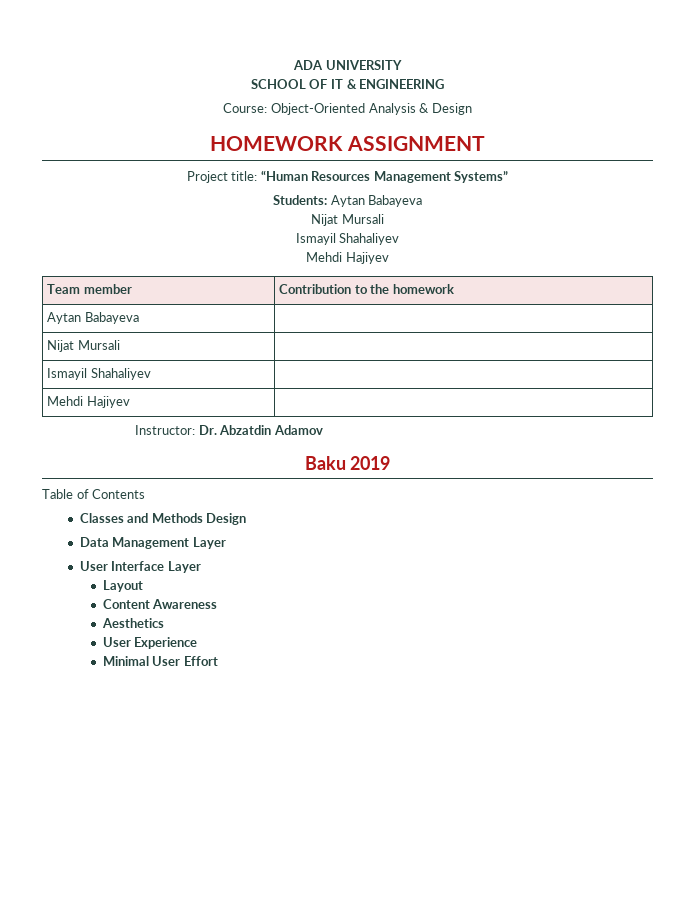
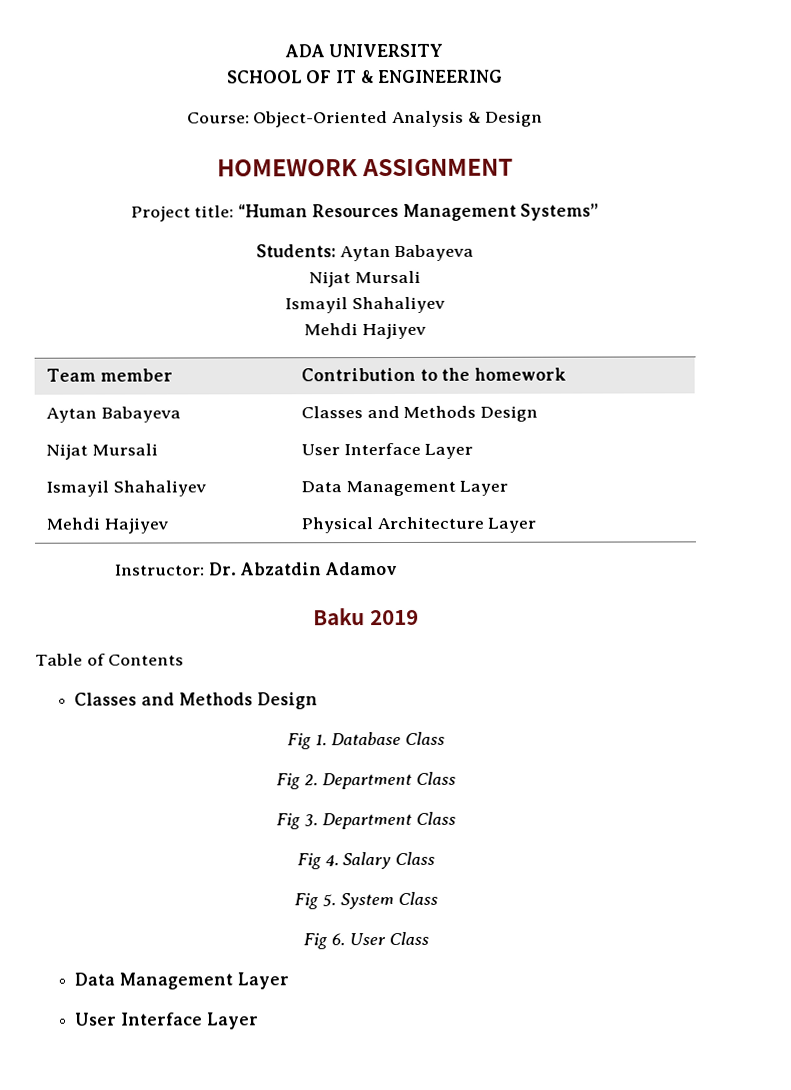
(139, 318) none -> [300,405,539,422] Classes and Methods Design
(120, 345) none -> [300,442,474,459] User Interface Layer
(151, 374) none -> [300,480,509,497] Data Management Layer
(130, 402) none -> [300,516,537,534] Physical Architecture Layer
(247, 519) none -> [287,731,445,750] [276,771,456,790] [276,811,456,830] [296,851,436,870] [294,891,438,910] [303,931,429,950] // Fig 1. Database Class // Fig 2. Department Class // Fig 3. Department Class // Fig 4. Salary Class // Fig 5. System Class // Fig 6. User Class
[102,580,143,592] [102,599,218,609] [101,618,164,628] [102,637,198,649] [102,656,218,666] // Layout // Content Awareness // Aesthetics // User Experience // Minimal User Effort -> (259, 1021) none

